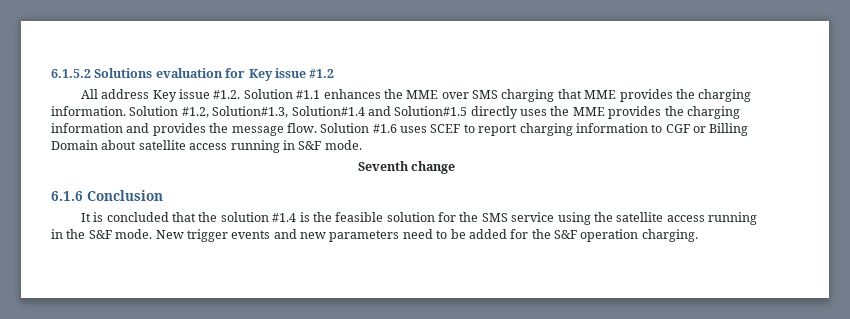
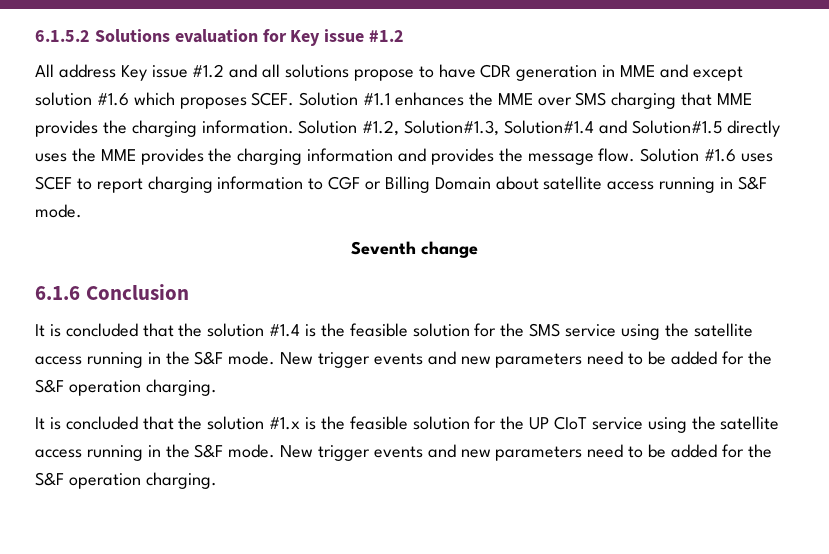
[213,90,241,99] #1.2. -> [192,64,743,81] [35,92,295,109] #1.2 and all solutions propose to have CDR generation in MME and except solution #1.6 which proposes SCEF.
(698, 235) none -> [35,416,780,433] [35,444,772,461] [35,472,217,489] // It is concluded that the solution #1.x is the feasible solution for the UP CIoT service using the satellite access running in the S&F mode. New trigger events and new parameters need to be added for the S&F operation charging.

